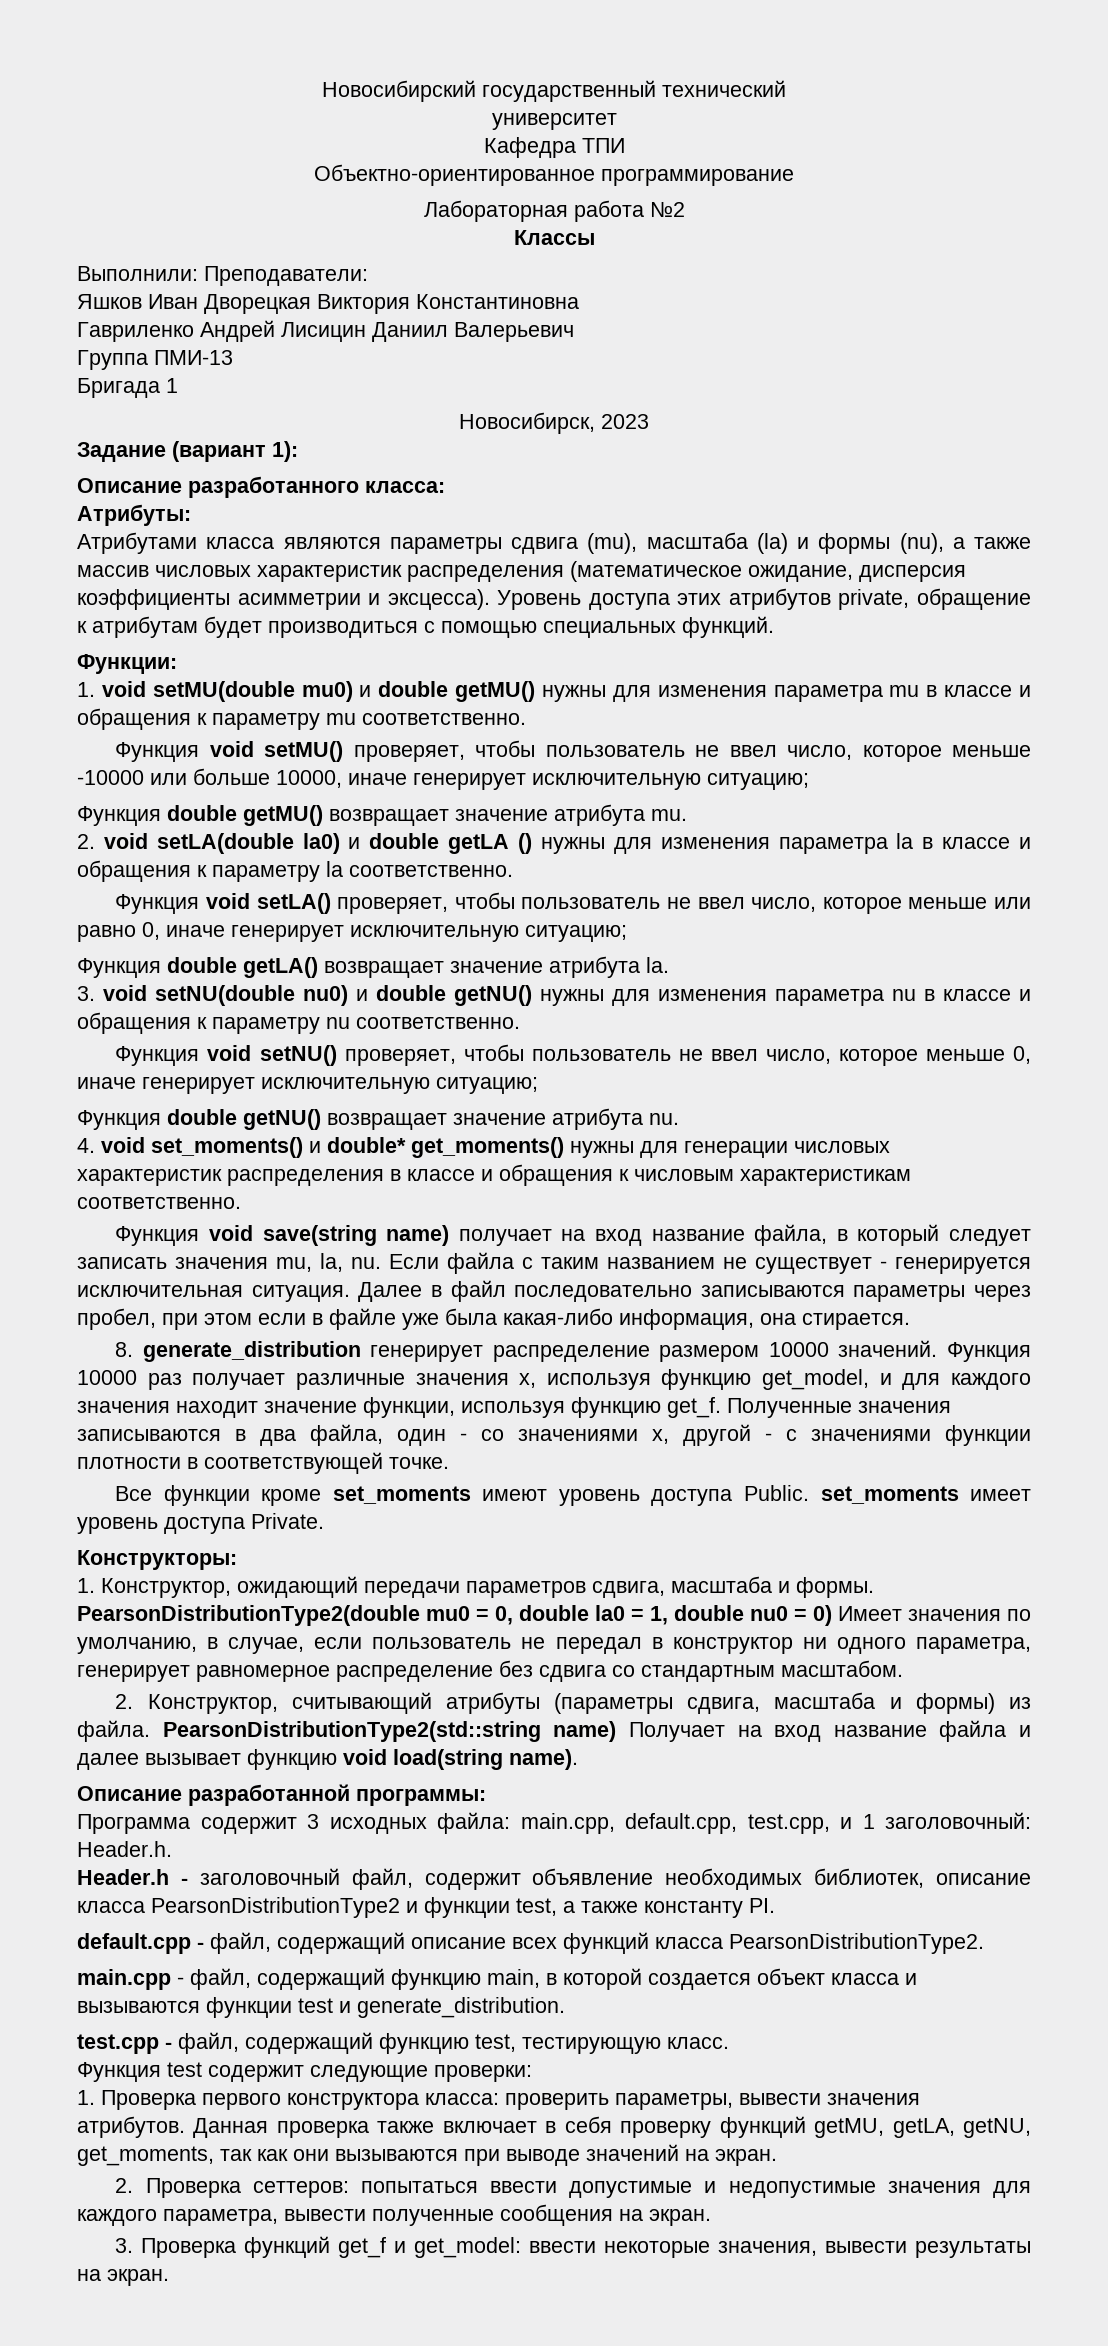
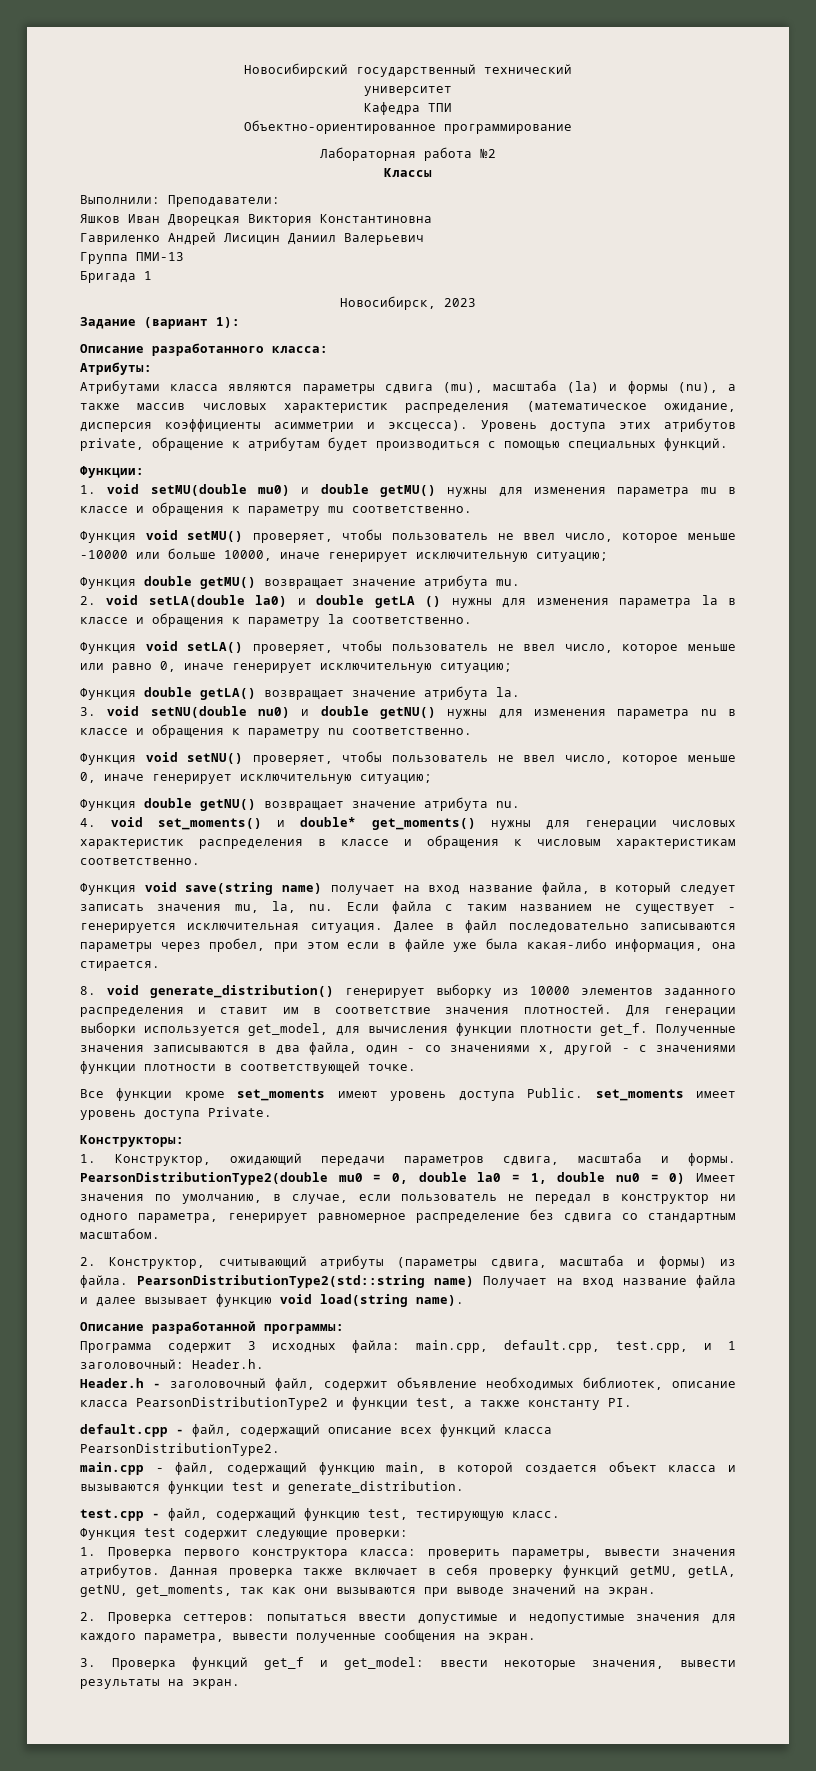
[142,1340,1031,1362] [77,1369,1031,1390] [77,1397,661,1418] generate_distribution генерирует распределение размером 10000 значений. Функция 10000 раз получает различные значения x, используя функцию get_model, и для каждого значения находит значение функции, используя функцию -> [107,984,736,998] [80,1004,736,1017] [80,1022,592,1036] void generate_distribution() генерирует выборку из 10000 элементов заданного распределения и ставит им в соответствие значения плотностей. Для генерации выборки используется get_model, для вычисления функции плотности

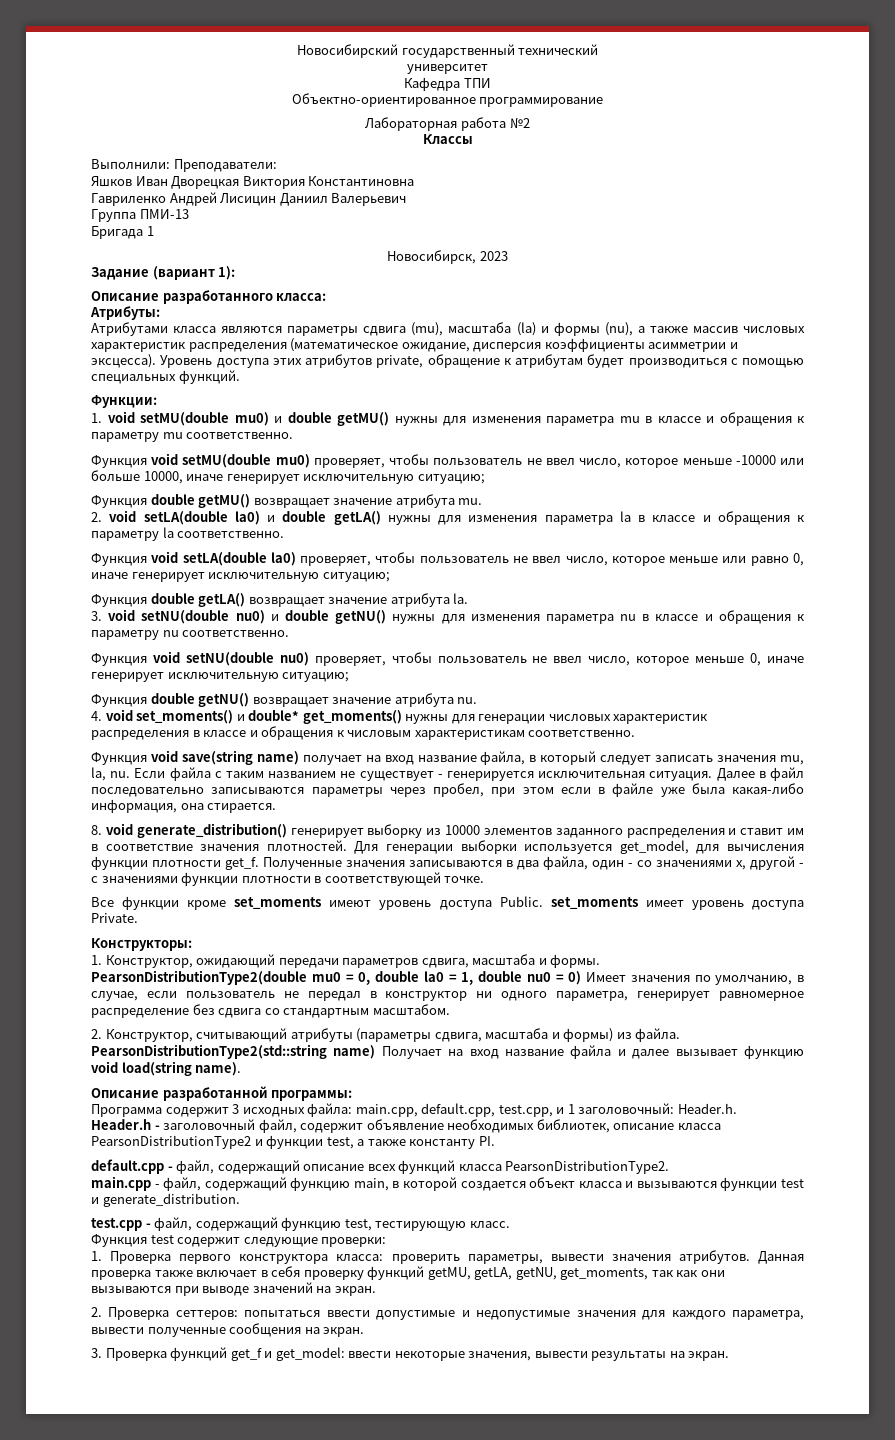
[187,531,244,542] setMU() -> [182,454,310,468] setMU(double mu0)
[374,596,442,608] getLA () -> [333,511,381,525] getLA()
[187,642,244,653] setLA() -> [182,552,296,566] setLA(double la0)
[187,753,244,764] setNU() -> [185,652,309,666] setNU(double nu0)

